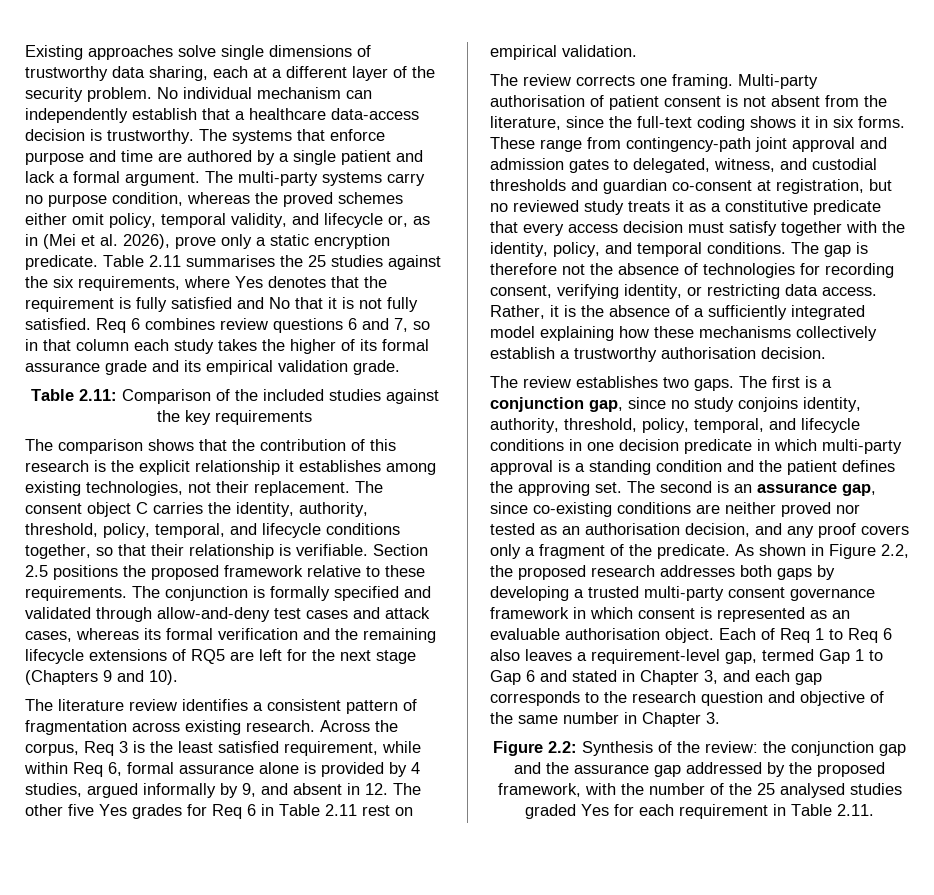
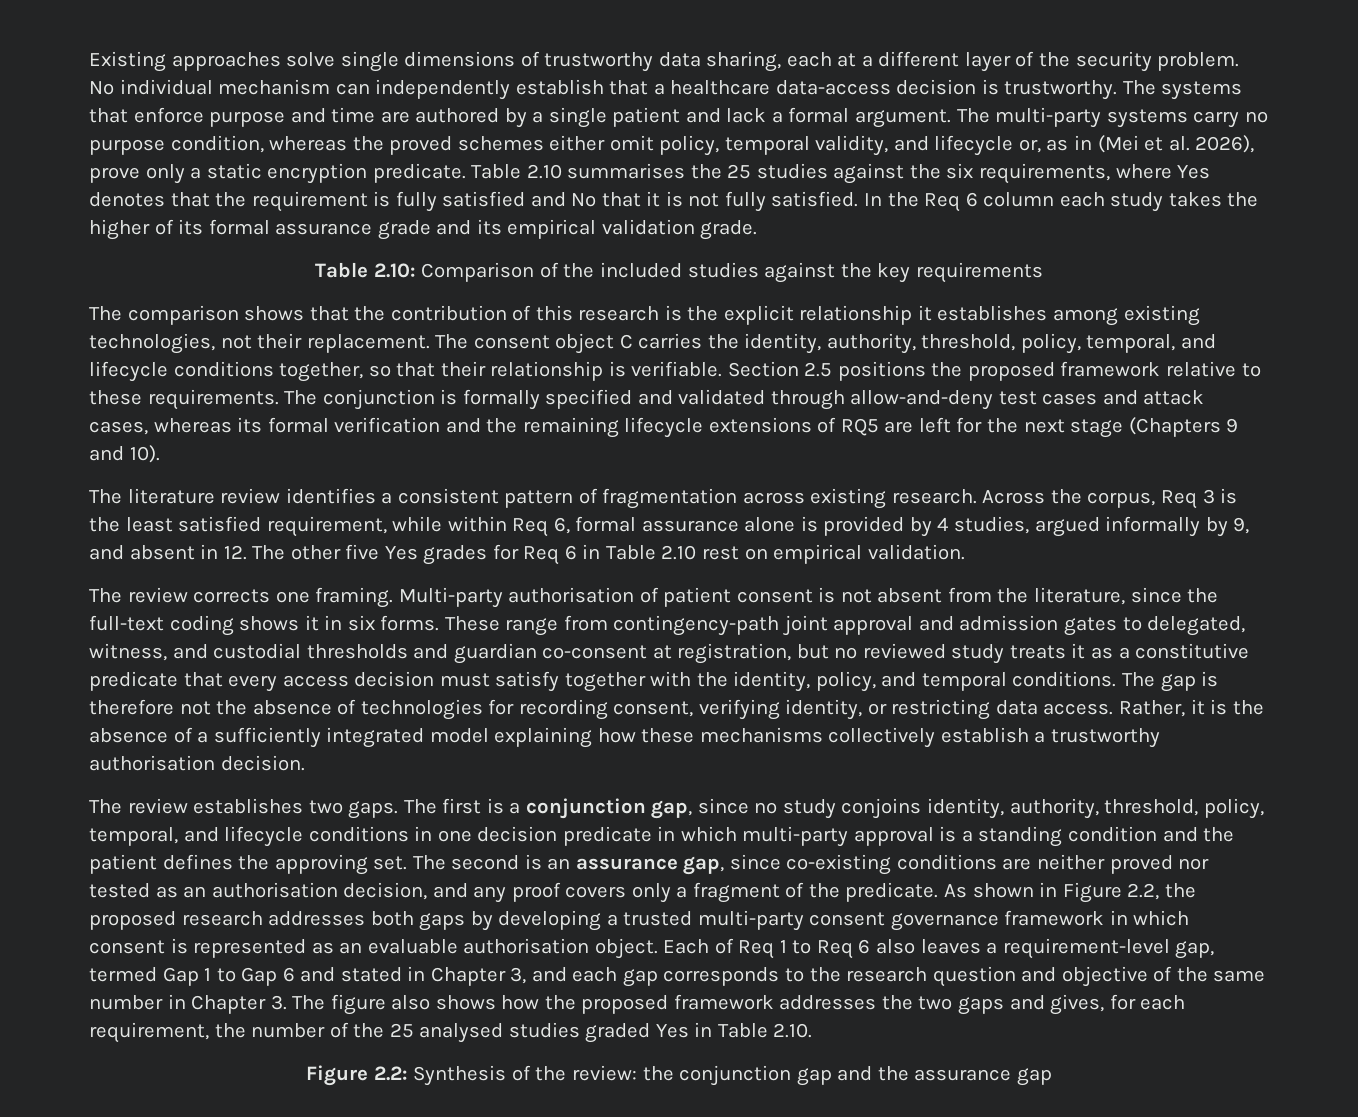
[149,255,181,267] 2.11 -> [526,164,562,179] 2.10
[96,318,430,333] [25,339,71,351] Req 6 combines review questions 6 and 7, so in that -> [864,192,978,212] In the Req 6
[78,389,117,401] 2.11: -> [373,263,416,278] 2.10:
[325,804,357,816] 2.11 -> [661,545,697,560] 2.10
(720, 718) none -> [292,994,1186,1015] [89,1022,813,1043] The figure also shows how the proposed framework addresses the two gaps and gives, for each requirement, the number of the 25 analysed studies graded Yes in Table 2.10.
[686,762,885,777] [497,783,902,798] [525,804,874,819] addressed by the proposed framework, with the number of the 25 analysed studies graded Yes for each requirement in Table 2.11. -> (1052, 1077) none

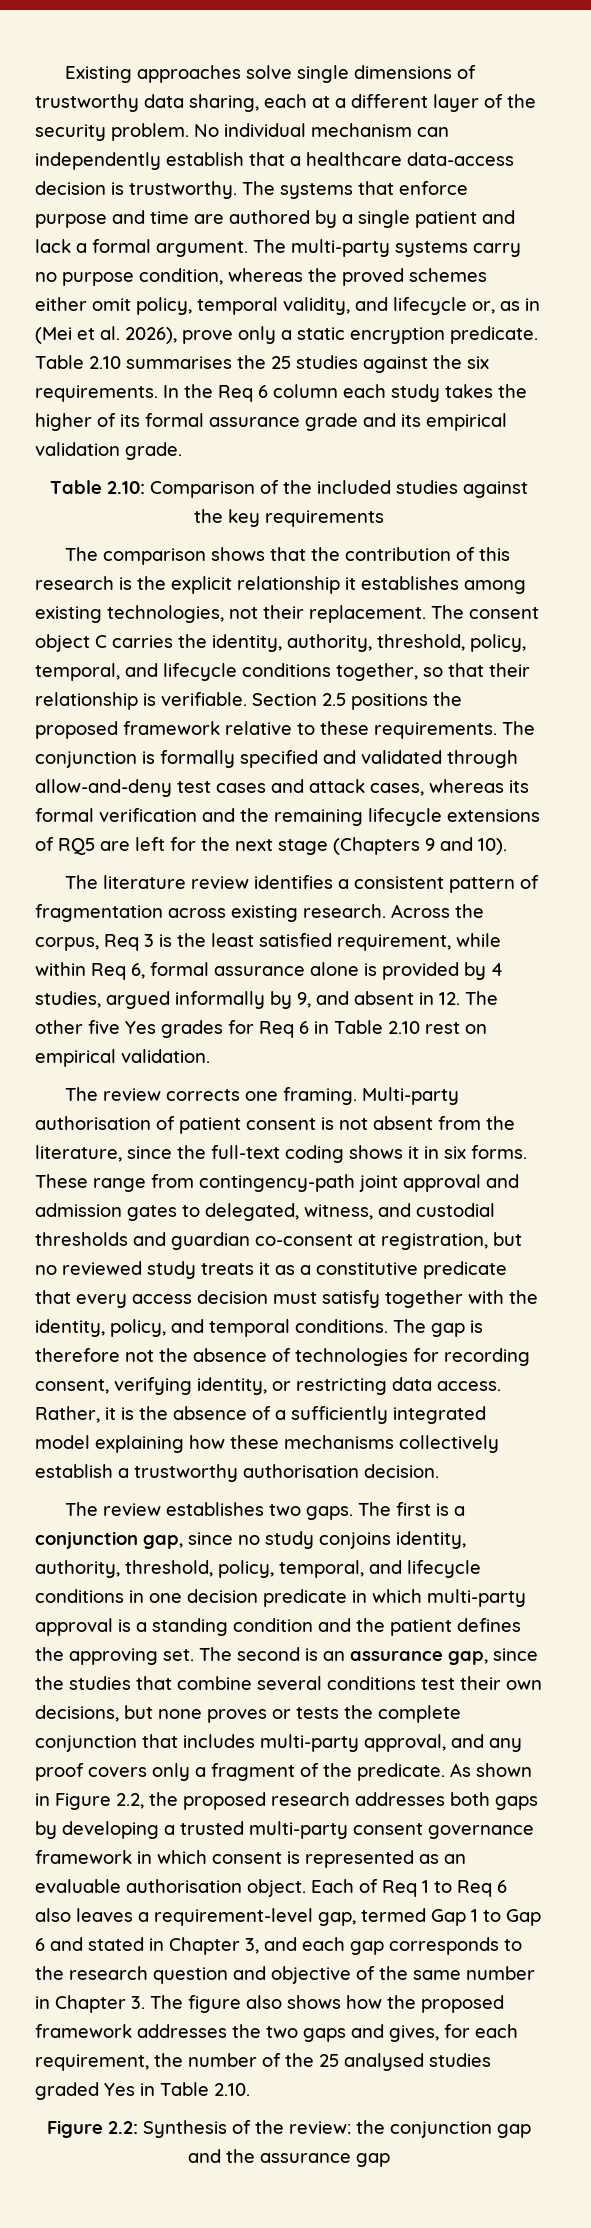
[979,163,1211,184] [89,191,859,212] requirements, where Yes denotes that the requirement is fully satisfied and No that it is not fully satisfied. -> [35,385,158,402] requirements.
[786,854,1210,875] [89,882,428,900] co-existing conditions are neither proved nor tested as an authorisation decision, -> [35,1676,542,1690] [35,1705,461,1723] [35,1734,446,1752] the studies that combine several conditions test their own decisions, but none proves or tests the complete conjunction that includes multi-party approval,

